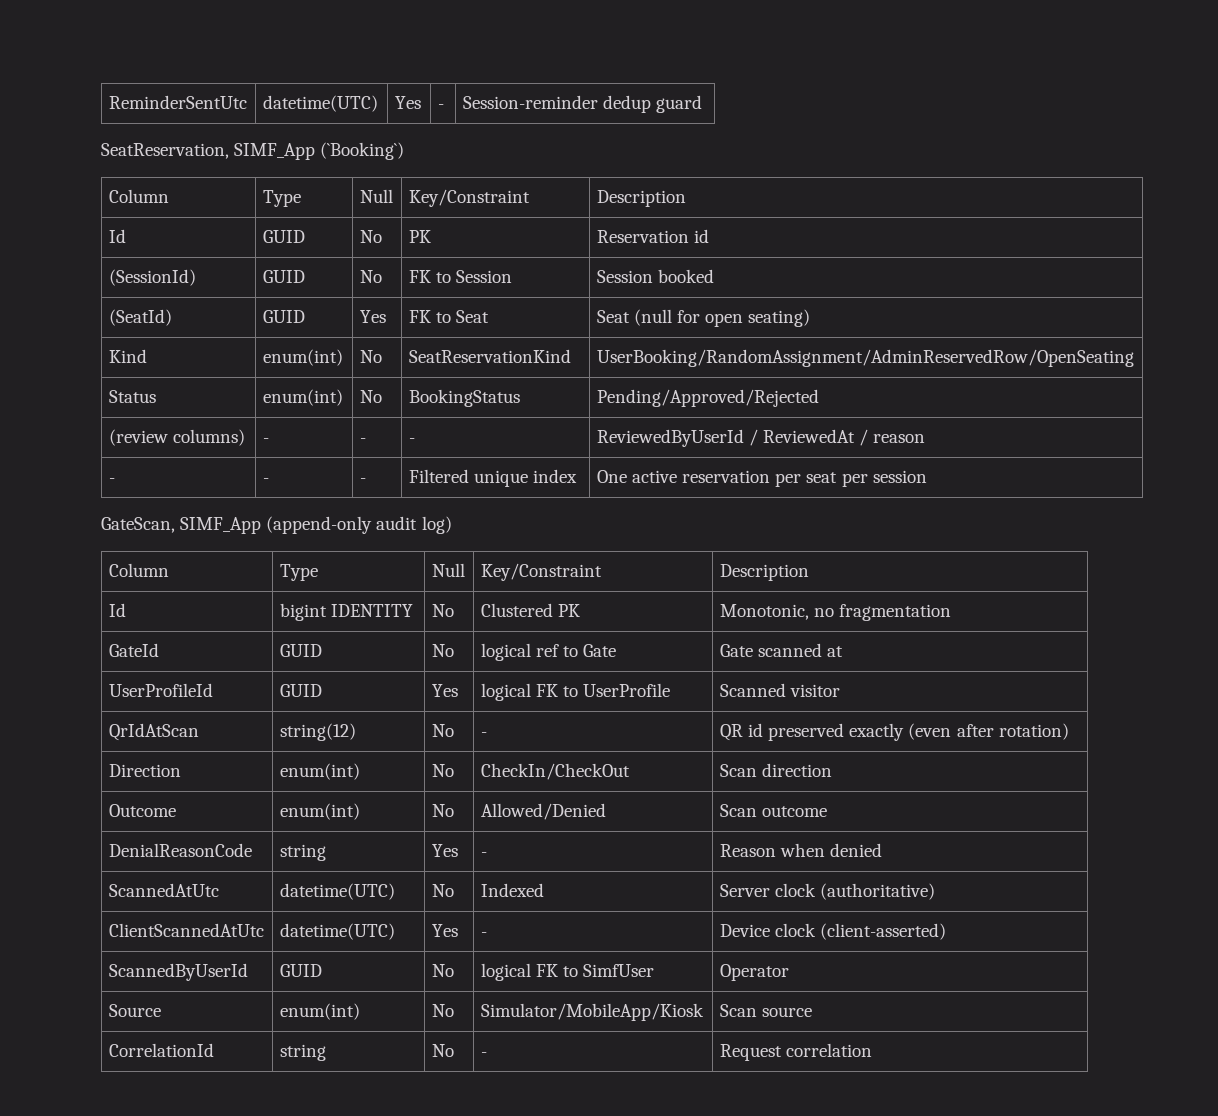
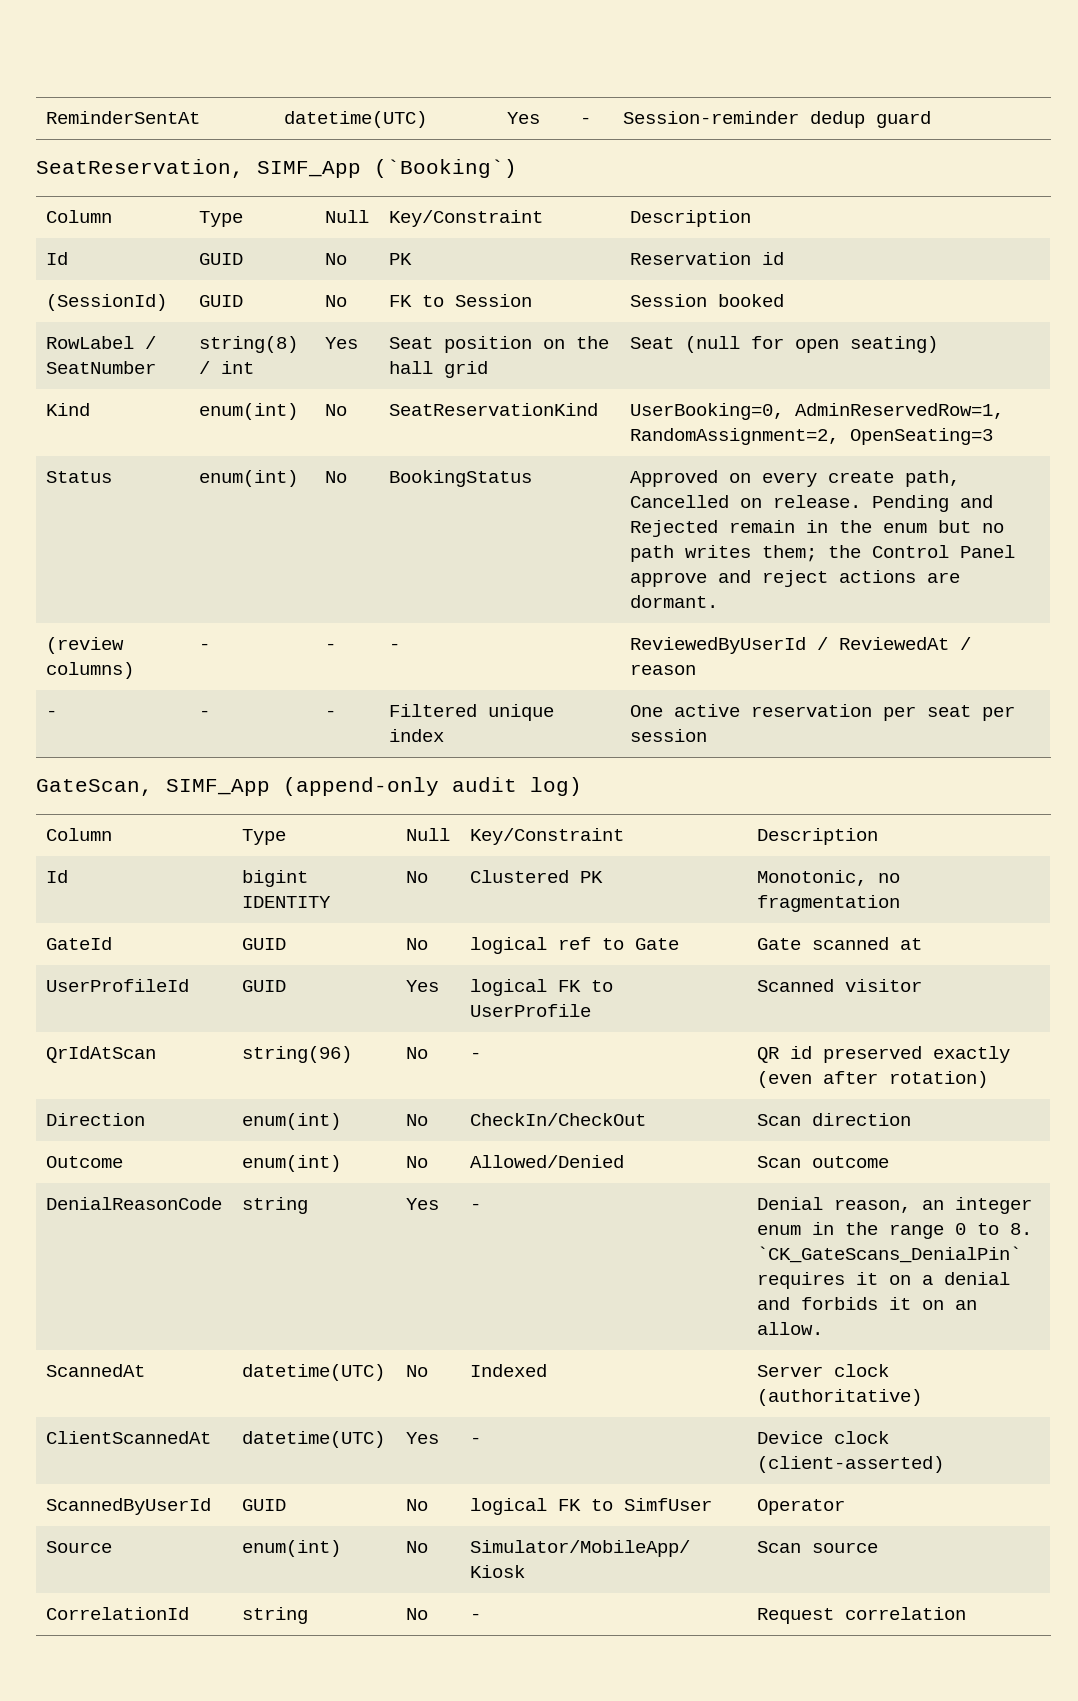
[108,95,247,109] ReminderSentUtc -> [45,111,200,124] ReminderSentAt
[108,309,172,326] [262,310,305,323] [359,310,386,323] [408,310,490,323] (SeatId) | GUID | Yes | FK to Seat -> [45,336,156,349] [45,361,156,374] [198,336,298,353] [198,361,254,374] [324,337,358,349] [388,336,609,353] [388,361,488,378] RowLabel / SeatNumber | string(8) / int | Yes | Seat position on the hall grid
[596,349,1134,367] UserBooking/RandomAssignment/AdminReservedRow/OpenSeating -> [629,403,1004,420] [629,428,993,445] UserBooking=0, AdminReservedRow=1, RandomAssignment=2, OpenSeating=3
[596,389,819,407] Pending/Approved/Rejected -> [629,470,960,487] [629,495,993,512] [629,520,1004,537] [629,545,1015,562] [629,570,960,587] [629,595,718,608] Approved on every create path, Cancelled on release. Pending and Rejected remain in the enum but no path writes them; the Control Panel approve and reject actions are dormant.
[279,723,356,741] string(12) -> [241,1046,352,1063] string(96)
[719,843,883,857] [108,883,219,897] Reason when denied // ScannedAtUtc -> [756,1197,1032,1214] [756,1222,1032,1239] [756,1246,1021,1263] [756,1272,1010,1289] [756,1297,977,1310] [756,1322,823,1335] [45,1364,145,1377] Denial reason, an integer enum in the range 0 to 8. `CK_GateScans_DenialPin` requires it on a denial and forbids it on an allow. // ScannedAt
[108,923,264,937] ClientScannedAtUtc -> [45,1431,211,1444] ClientScannedAt

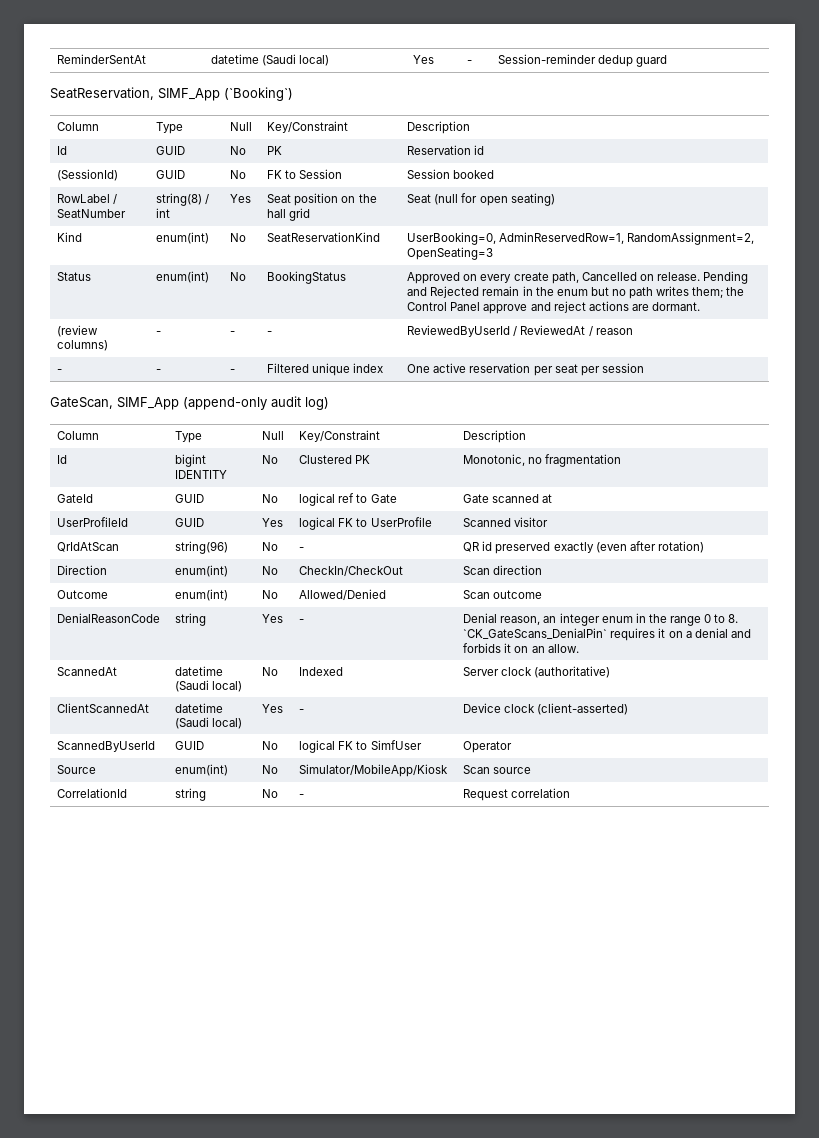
[283,111,427,128] datetime(UTC) -> [211,54,330,66] datetime (Saudi local)
[241,1364,385,1381] datetime(UTC) -> [175,666,224,676] [175,680,243,692] datetime (Saudi local)
[241,1431,385,1448] datetime(UTC) -> [175,703,224,713] [175,717,243,729] datetime (Saudi local)

